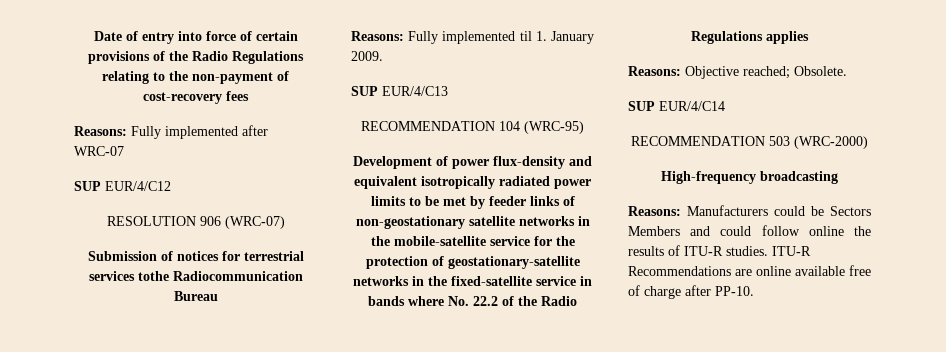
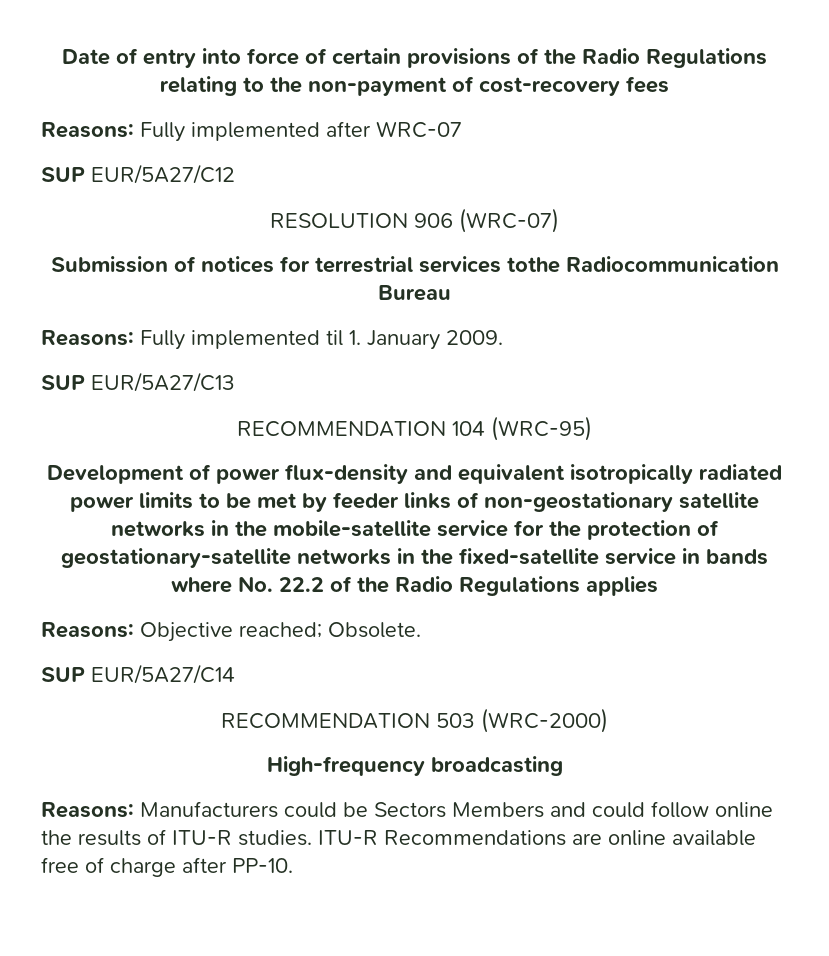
[105,181,171,191] EUR/4/C12 -> [91,164,235,184] EUR/5A27/C12
[382,86,448,96] EUR/4/C13 -> [91,372,235,392] EUR/5A27/C13
[659,101,725,111] EUR/4/C14 -> [91,664,235,684] EUR/5A27/C14

